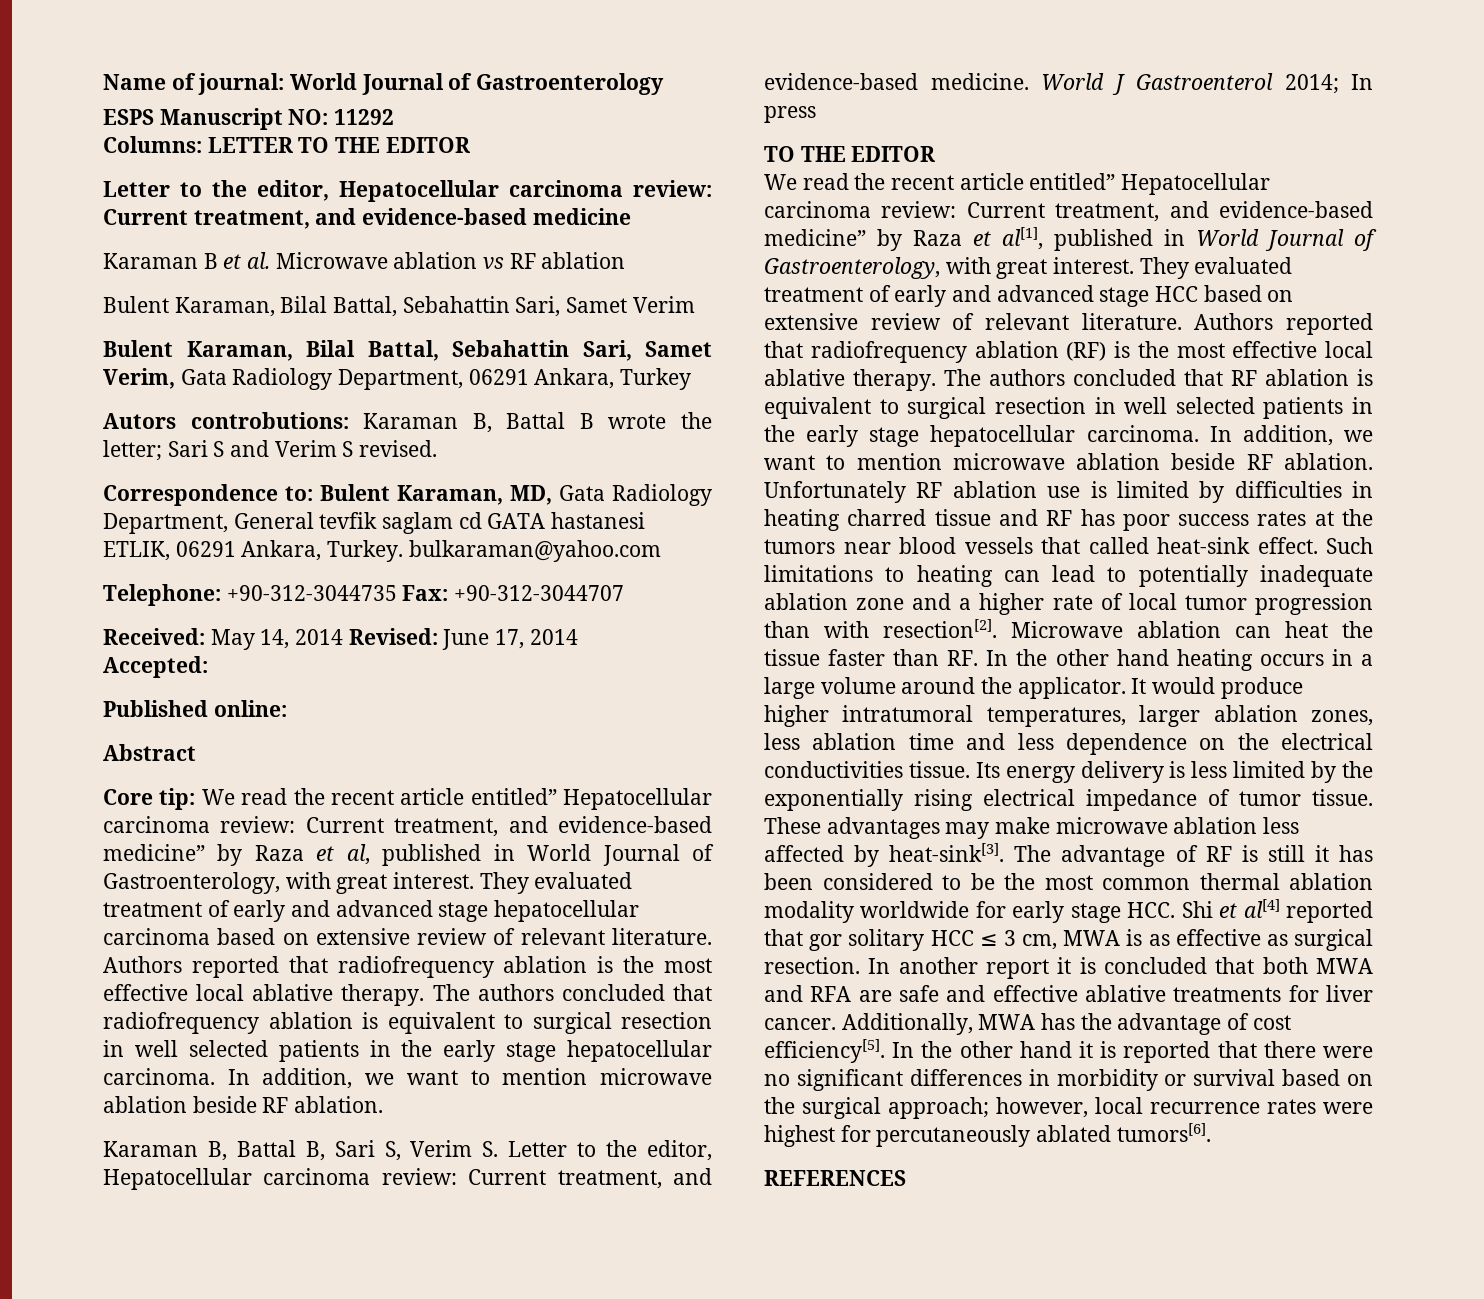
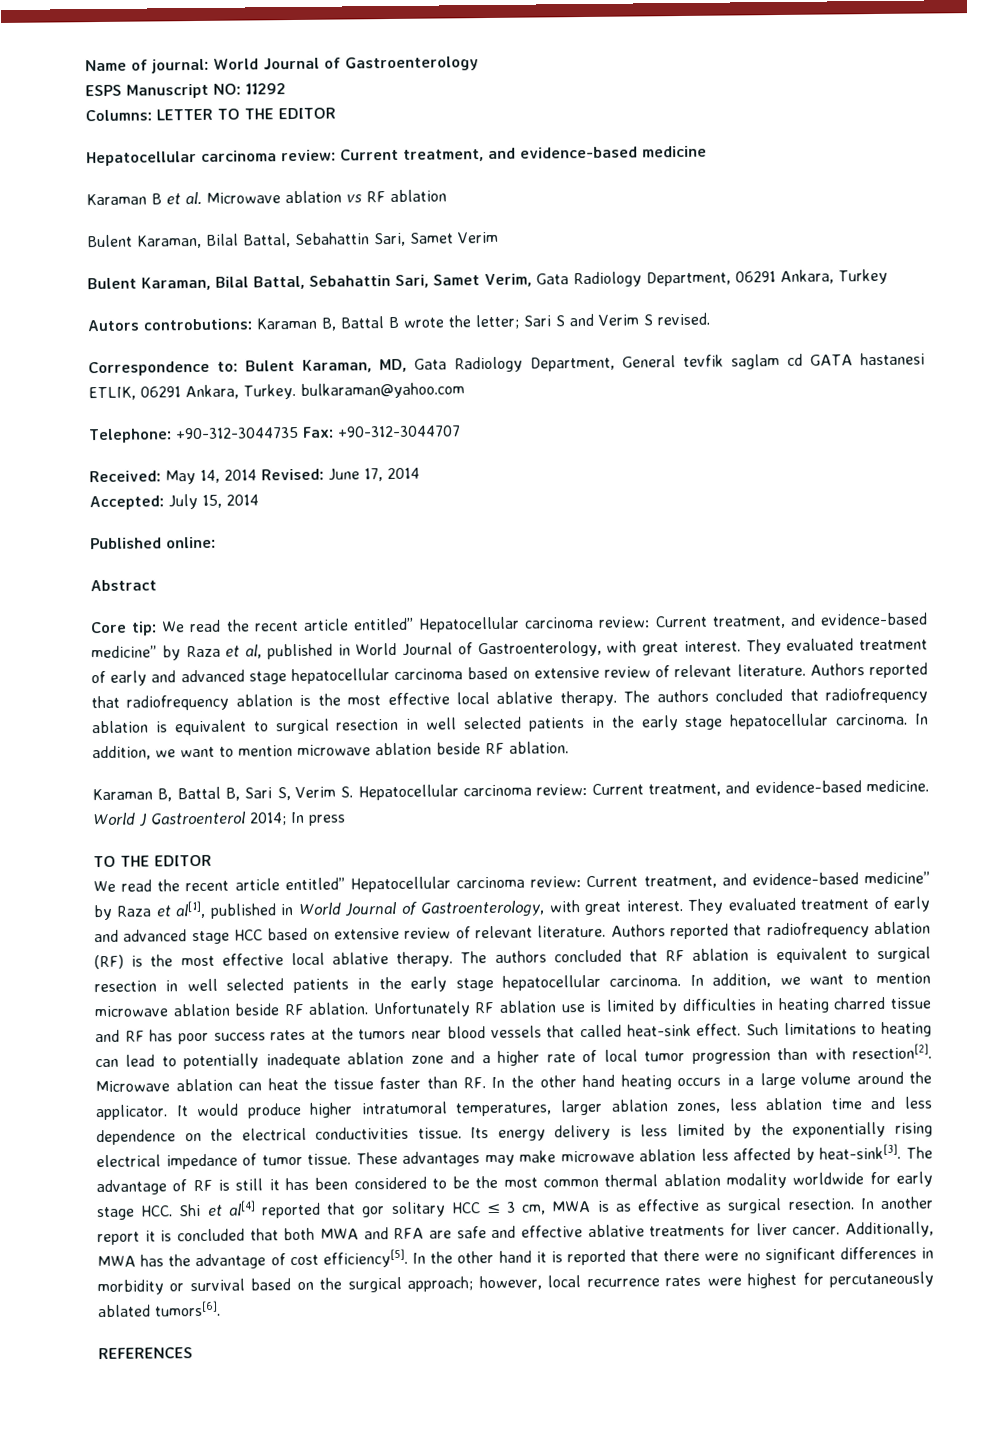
[103,180,329,201] Letter to the editor, -> (336, 113) none
(208, 667) none -> [168,494,259,510] July 15, 2014
[508,1140,713,1161] Letter to the editor, -> (354, 792) none

